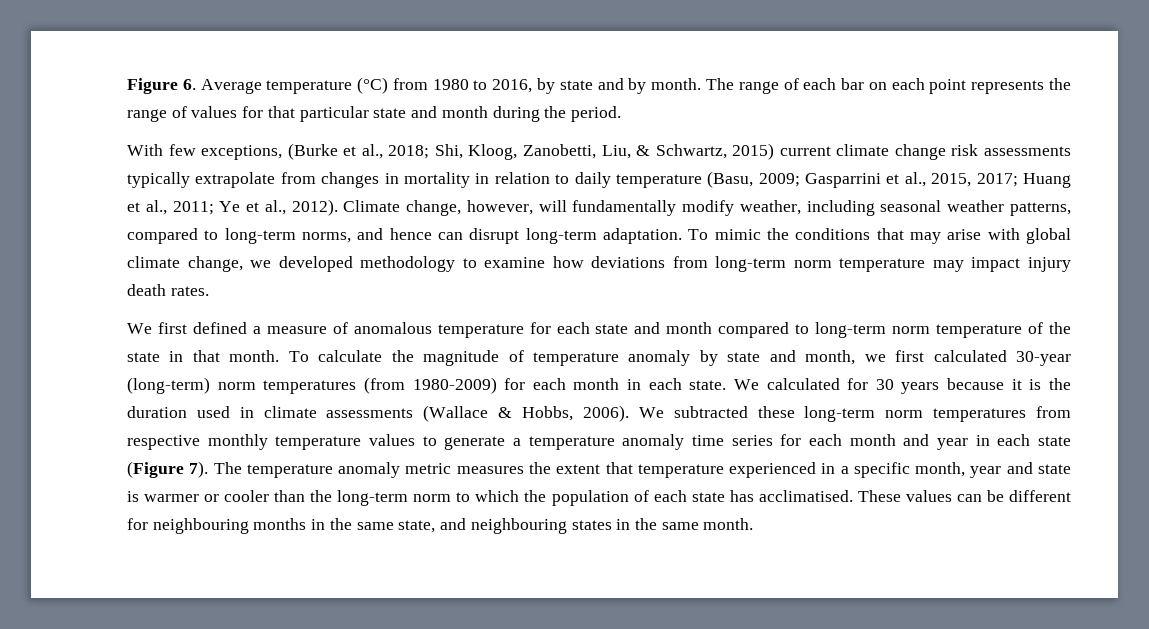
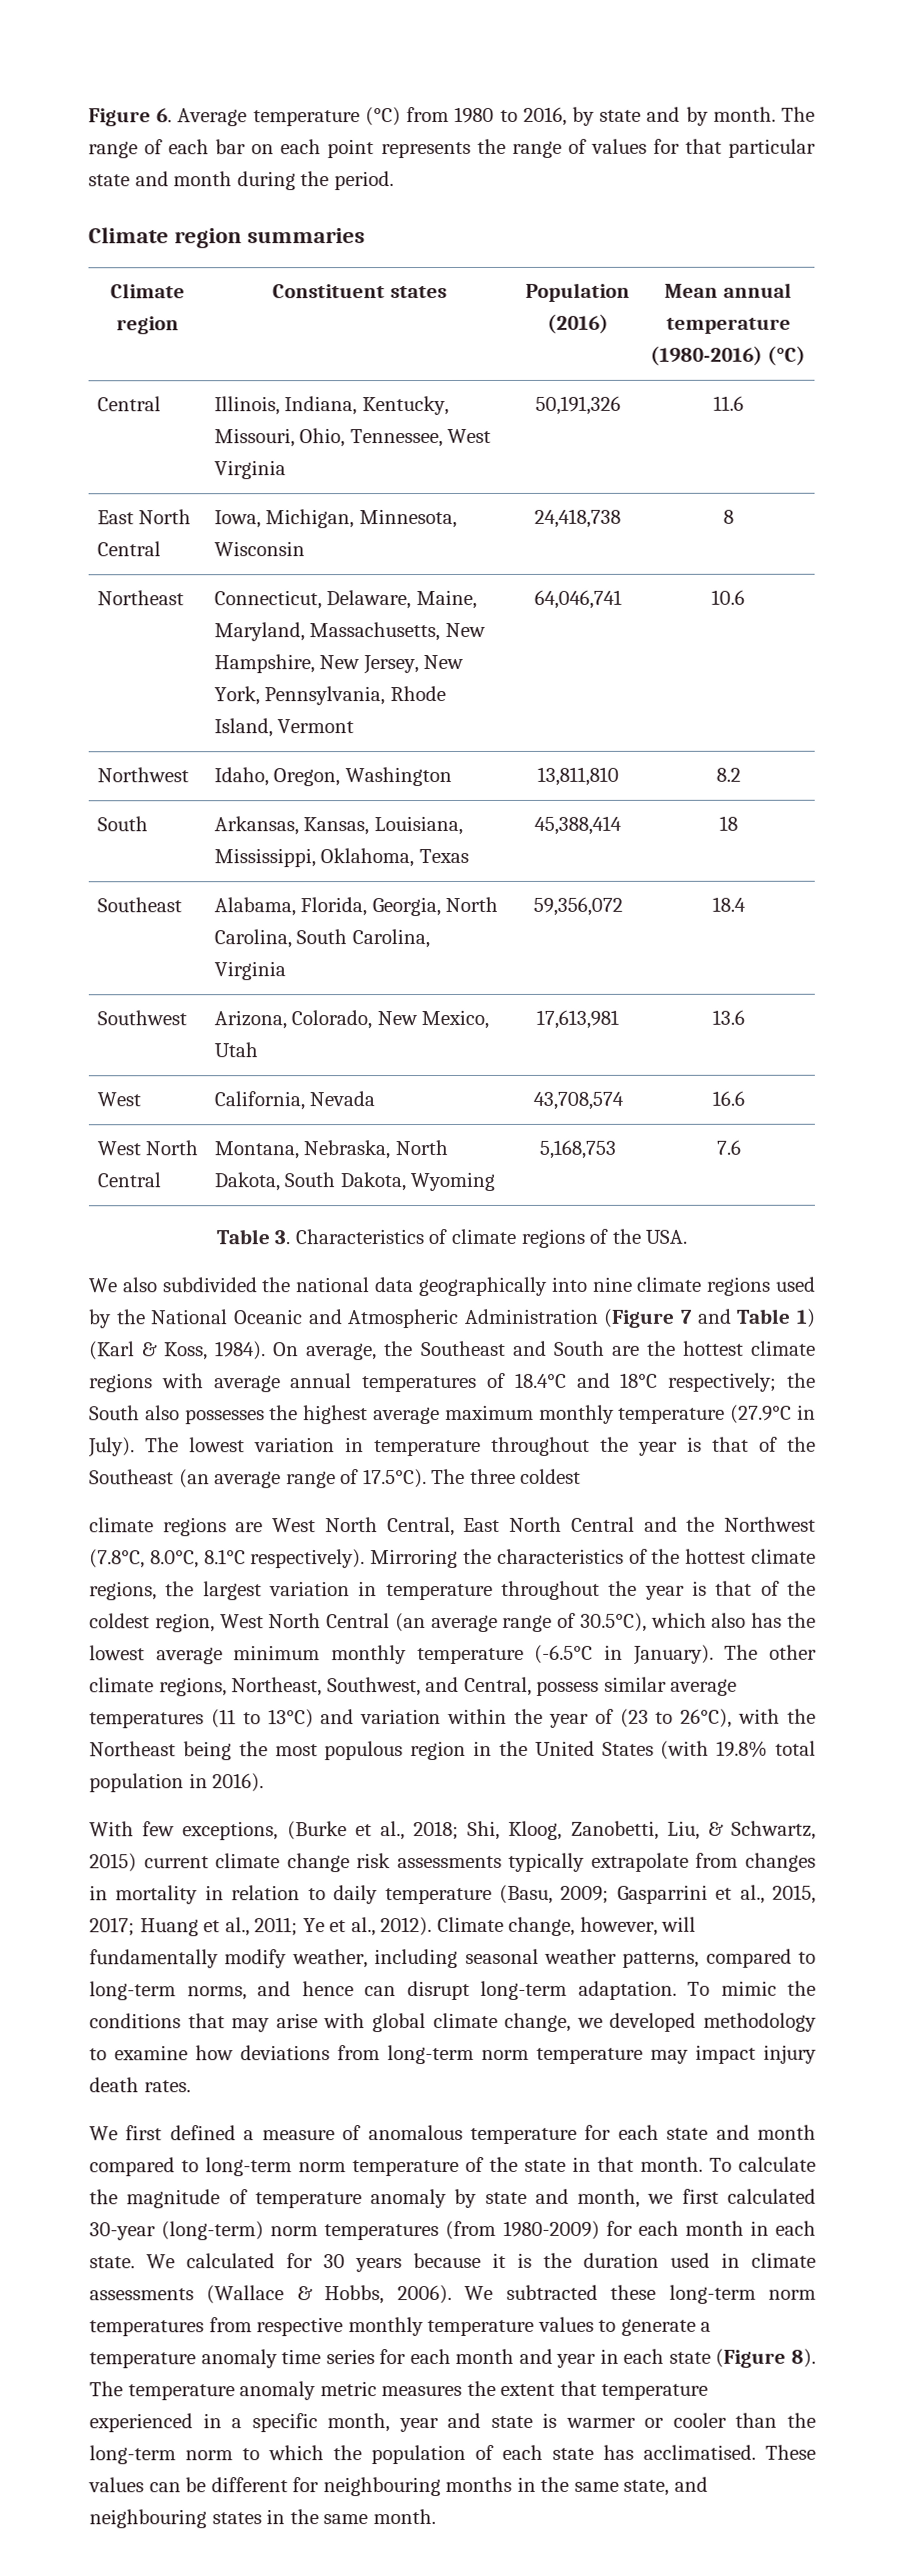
(621, 114) none -> [88,227,366,249] [110,283,185,299] [116,316,179,335] [272,284,447,299] [525,282,630,302] [546,313,609,334] [664,282,792,298] [665,317,791,334] [649,345,807,366] [96,396,161,412] [213,396,449,416] [213,428,492,448] [213,460,286,480] [534,395,621,415] [712,395,744,411] [96,509,192,525] [96,541,161,557] [213,508,457,529] [213,541,305,557] [534,508,621,528] [722,509,734,524] [96,590,184,606] [213,589,477,610] [213,622,486,642] [213,654,465,675] [213,686,446,706] [213,718,355,738] [533,589,622,609] [711,589,745,605] [96,767,189,783] [213,767,452,787] [536,766,619,786] [715,767,741,782] [96,816,148,832] [213,815,463,836] [213,848,469,868] [534,815,622,835] [718,815,738,831] [96,897,182,913] [213,896,499,917] [213,929,430,949] [213,961,286,981] [532,896,623,916] [711,896,746,912] [96,1010,187,1026] [213,1009,490,1030] [213,1042,258,1058] [536,1009,619,1029] [711,1009,745,1025] [96,1092,141,1107] [213,1091,376,1111] [532,1091,624,1110] [711,1090,745,1106] [96,1140,199,1156] [96,1172,161,1188] [213,1140,448,1160] [213,1171,496,1192] [539,1139,616,1159] [715,1139,741,1155] [215,1228,688,1248] [88,1276,817,1297] [89,1308,816,1329] [89,1340,817,1361] [89,1372,816,1393] [89,1404,816,1425] [88,1436,816,1458] [89,1468,582,1489] [89,1516,817,1537] [89,1548,816,1569] [89,1580,817,1601] [89,1612,817,1633] [89,1644,817,1665] [89,1676,738,1697] [89,1708,816,1729] [89,1740,817,1761] [89,1773,265,1793] // Climate region summaries // Climate region | Constituent states | Population (2016) | Mean annual temperature (1980-2016) (°C) // Central | Illinois, Indiana, Kentucky, Missouri, Ohio, Tennessee, West Virginia | 50,191,326 | 11.6 // East North Central | Iowa, Michigan, Minnesota, Wisconsin | 24,418,738 | 8 // Northeast | Connecticut, Delaware, Maine, Maryland, Massachusetts, New Hampshire, New Jersey, New York, Pennsylvania, Rhode Island, Vermont | 64,046,741 | 10.6 // Northwest | Idaho, Oregon, Washington | 13,811,810 | 8.2 // South | Arkansas, Kansas, Louisiana, Mississippi, Oklahoma, Texas | 45,388,414 | 18 // Southeast | Alabama, Florida, Georgia, North Carolina, South Carolina, Virginia | 59,356,072 | 18.4 // Southwest | Arizona, Colorado, New Mexico, Utah | 17,613,981 | 13.6 // West | California, Nevada | 43,708,574 | 16.6 // West North Central | Montana, Nebraska, North Dakota, South Dakota, Wyoming | 5,168,753 | 7.6 // Table 3. Characteristics of climate regions of the USA. // We also subdivided the national data geographically into nine climate regions used by the National Oceanic and Atmospheric Administration (Figure 7 and Table 1) (Karl & Koss, 1984). On average, the Southeast and South are the hottest climate regions with average annual temperatures of 18.4°C and 18°C respectively; the South also possesses the highest average maximum monthly temperature (27.9°C in July). The lowest variation in temperature throughout the year is that of the Southeast (an average range of 17.5°C). The three coldest // climate regions are West North Central, East North Central and the Northwest (7.8°C, 8.0°C, 8.1°C respectively). Mirroring the characteristics of the hottest climate regions, the largest variation in temperature throughout the year is that of the coldest region, West North Central (an average range of 30.5°C), which also has the lowest average minimum monthly temperature (-6.5°C in January). The other climate regions, Northeast, Southwest, and Central, possess similar average temperatures (11 to 13°C) and variation within the year of (23 to 26°C), with the Northeast being the most populous region in the United States (with 19.8% total population in 2016).
[189,461,209,478] 7). -> [791,2348,817,2368] 8).

